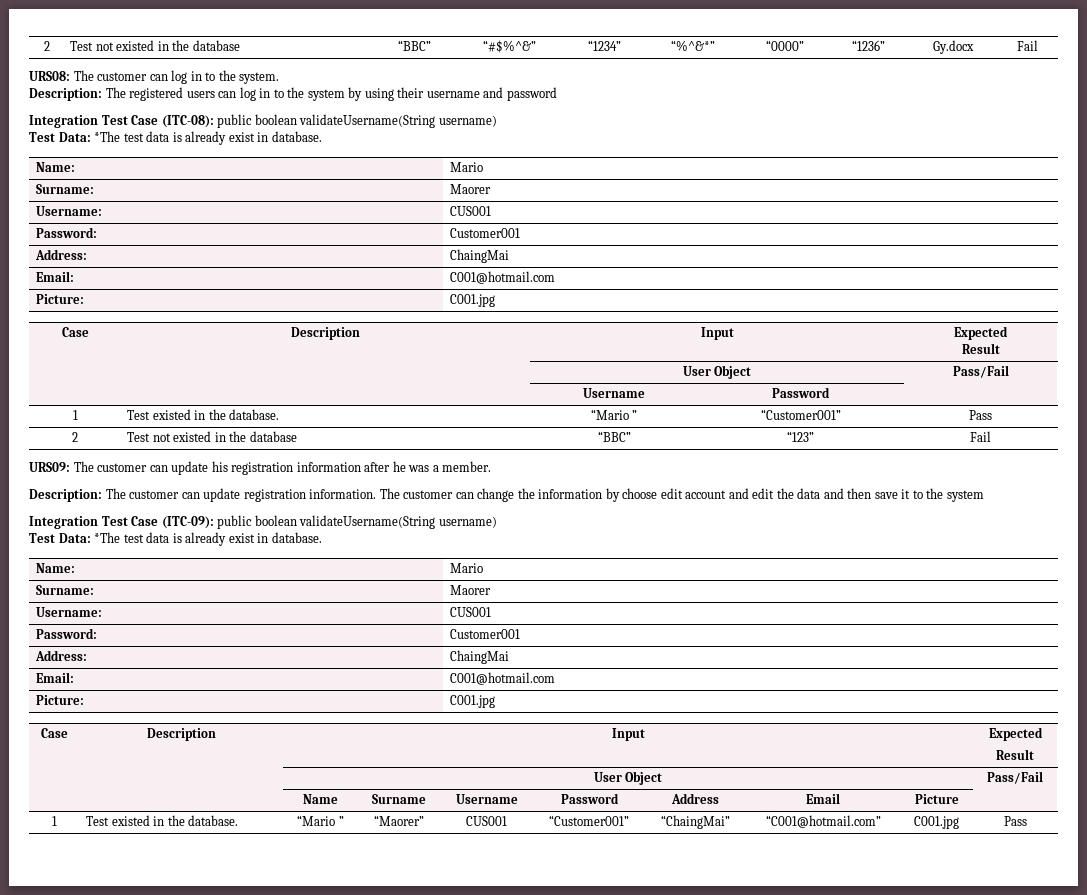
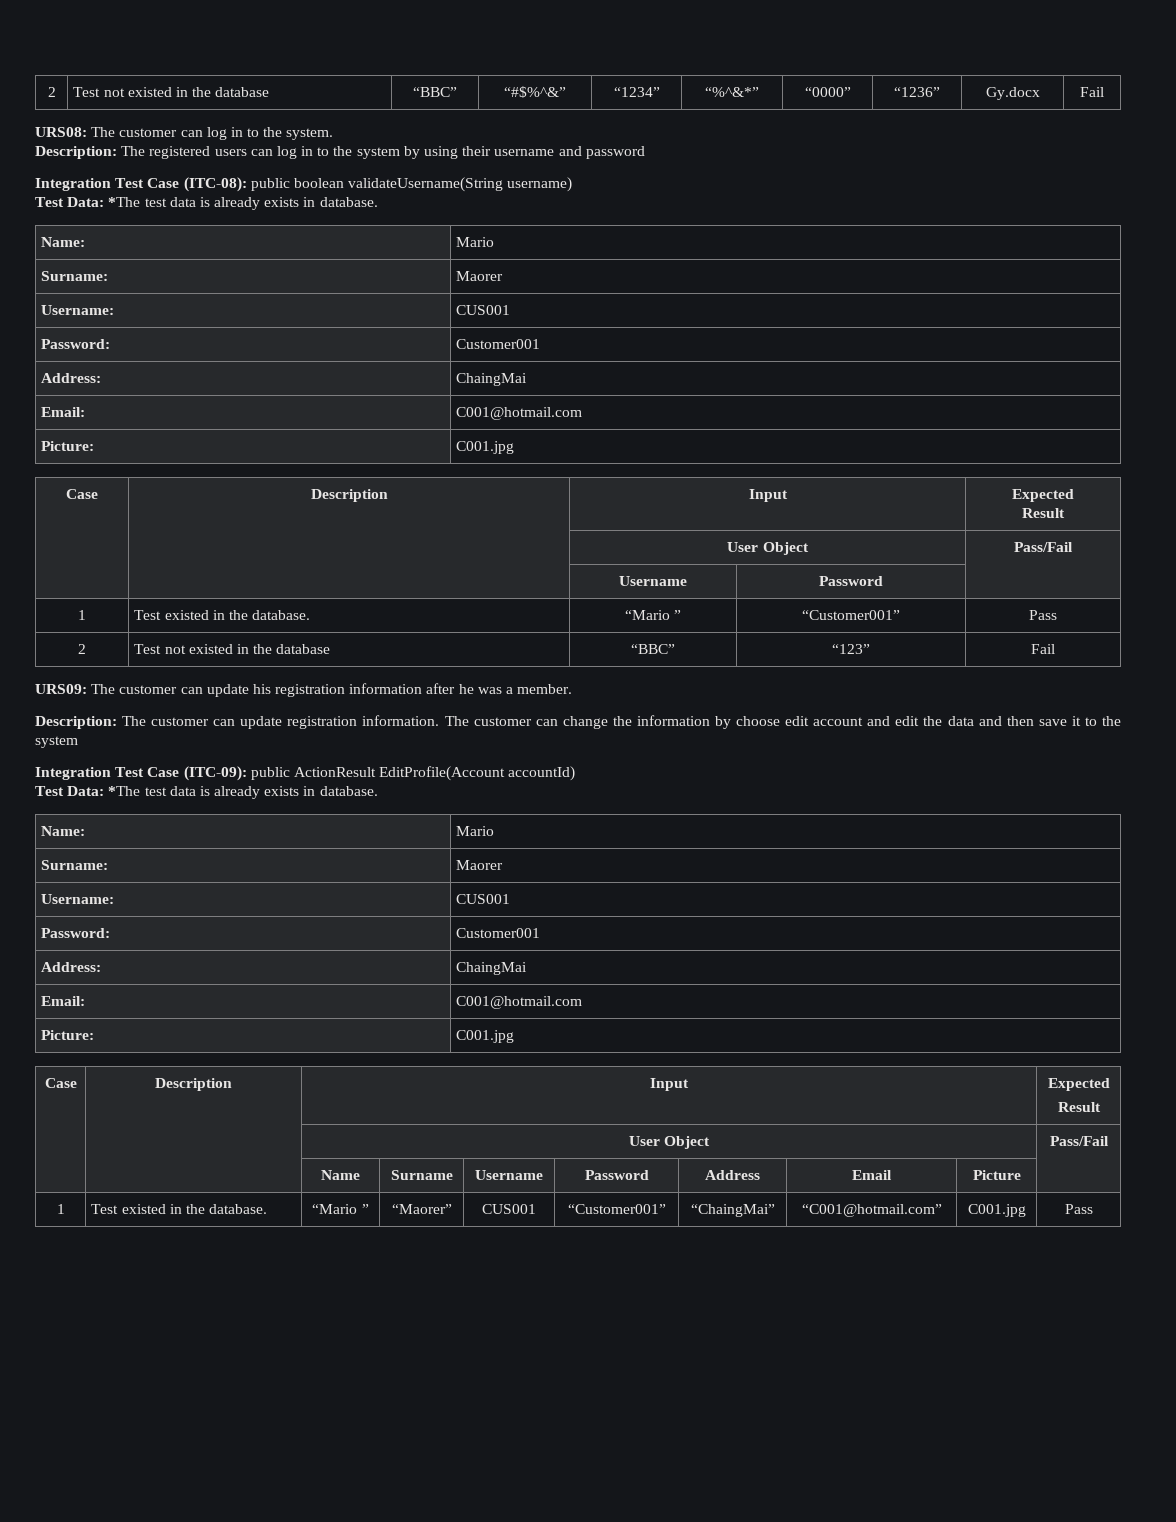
[228,132,255,142] exist -> [264,197,300,207] exists
[254,515,497,529] [29,532,255,546] boolean validateUsername(String username) // Test Data: *The test data is already exist -> [293,766,576,781] [35,786,300,799] ActionResult EditProfile(Account accountId) // Test Data: *The test data is already exists

